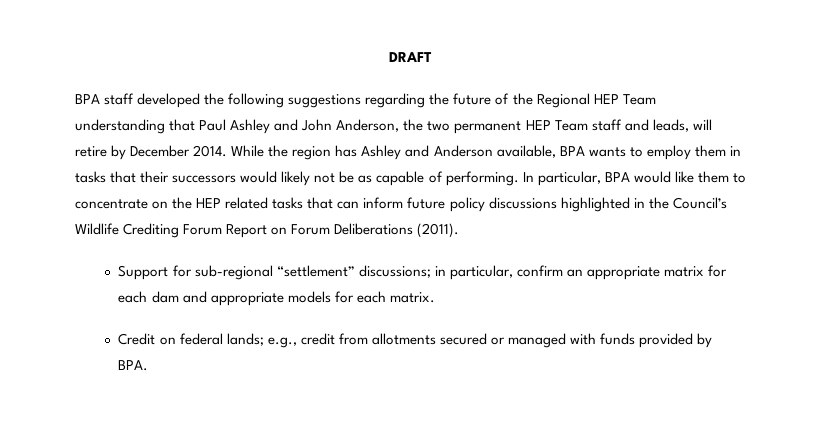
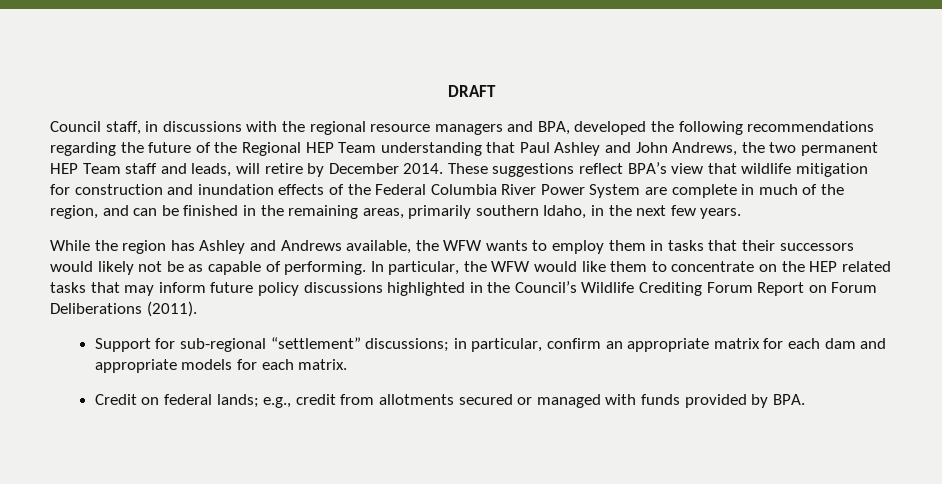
[75,93,135,105] BPA staff -> [50,121,570,135] Council staff, in discussions with the regional resource managers and BPA,
[288,94,362,108] suggestions -> [747,121,875,132] recommendations
[336,119,400,132] Anderson, -> [672,142,738,156] Andrews,
(228, 151) none -> [447,162,869,177] [50,184,845,198] [50,205,742,219] These suggestions reflect BPA’s view that wildlife mitigation for construction and inundation effects of the Federal Columbia River Power System are complete in much of the region, and can be finished in the remaining areas, primarily southern Idaho, in the next few years. //
[433,145,585,158] Anderson available, BPA -> [280,240,483,254] Andrews available, the WFW
[604,172,630,182] BPA -> [463,261,531,272] the WFW
[337,201,360,209] can -> [124,285,155,296] may

